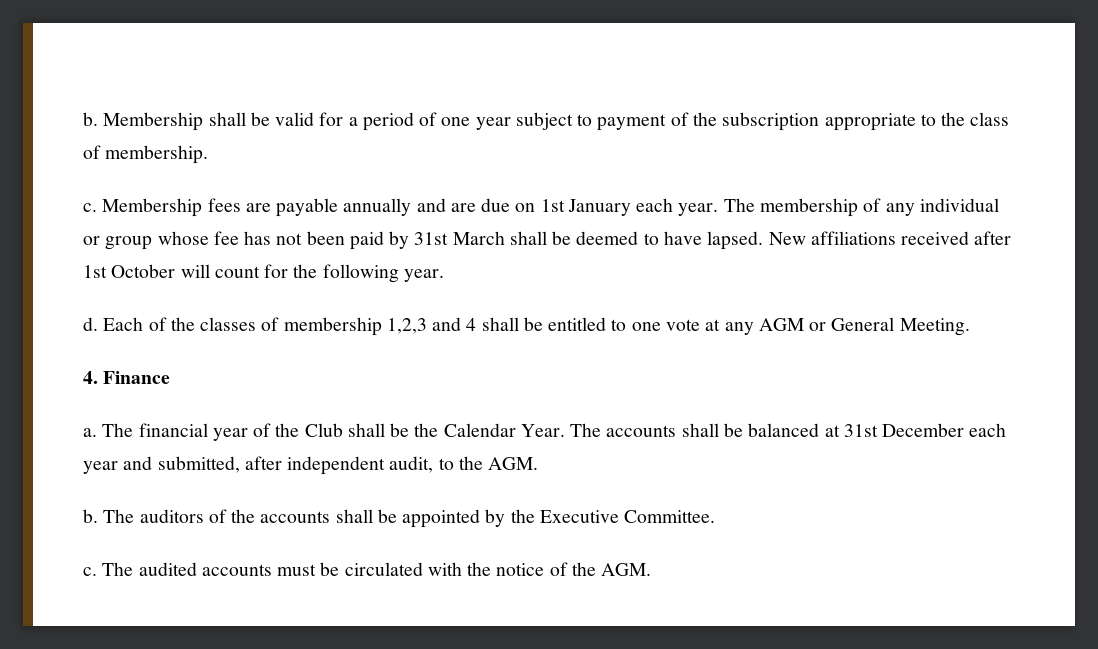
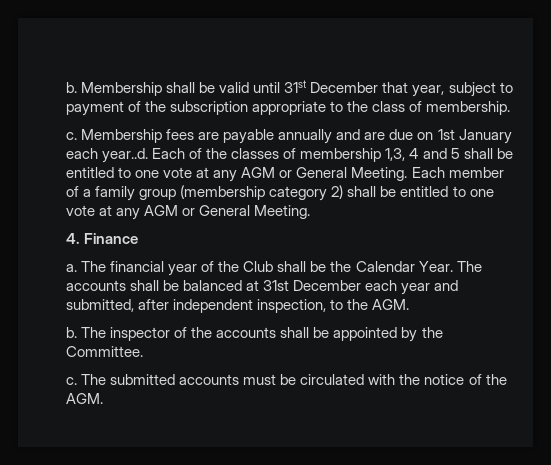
[319,112,511,131] for a period of one year -> [253,80,445,97] until 31st December that year,
[678,198,999,217] [83,231,1012,250] [83,264,444,283] [83,317,98,331] year. The membership of any individual or group whose fee has not been paid by 31st March shall be deemed to have lapsed. New affiliations received after 1st October will count for the following year. // d. -> [102,148,149,163] year..d.
[386,317,477,334] 1,2,3 and 4 -> [385,148,513,161] [66,167,504,182] [66,185,344,201] 1,3, 4 and 5 shall be entitled to one vote at any AGM or General Meeting. Each member of a family group (membership category 2)
[389,456,434,473] audit, -> [257,299,327,313] inspection,
[139,509,204,523] auditors -> [110,327,171,341] inspector
[539,510,619,523] Executive -> (443, 332) none
[138,562,197,576] audited -> [110,374,176,385] submitted

